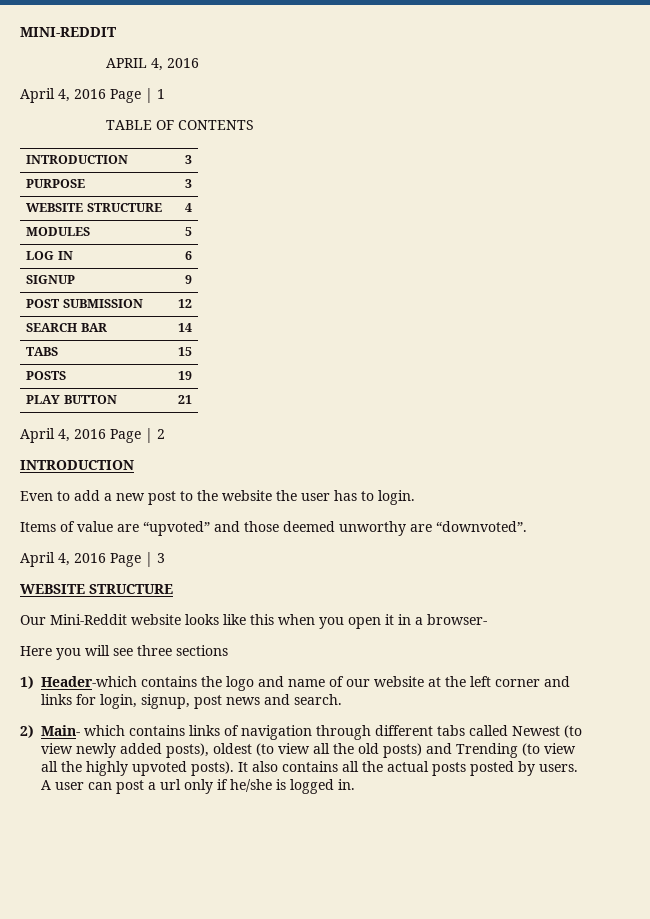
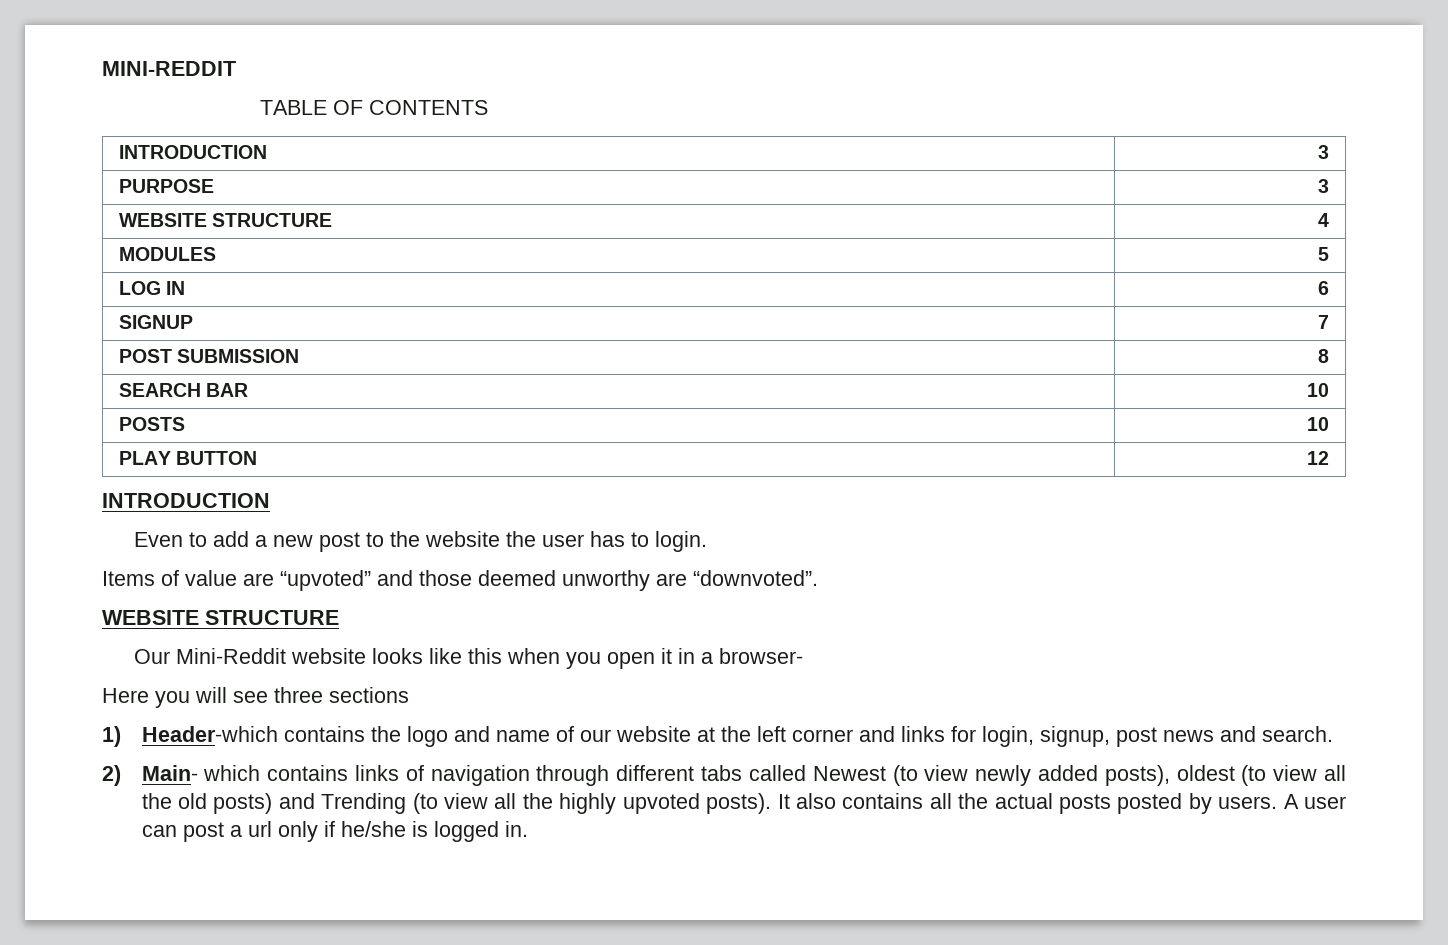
[105,58,199,71] [20,88,165,103] // APRIL 4, 2016 // April 4, 2016 Page | 1 -> (236, 68) none
[184,275,192,284] 9 -> [1318,315,1330,329] 7
[177,299,192,308] 12 -> [1318,349,1330,363] 8
[177,323,192,332] [26,347,59,356] [177,347,192,356] 14 // TABS | 15 -> [1307,383,1330,397] 10
[177,371,192,380] 19 -> [1307,417,1330,431] 10
[177,395,192,404] [20,428,165,443] 21 // April 4, 2016 Page | 2 -> [1307,451,1330,465] 12
[20,552,165,567] // April 4, 2016 Page | 3 -> (818, 578) none

